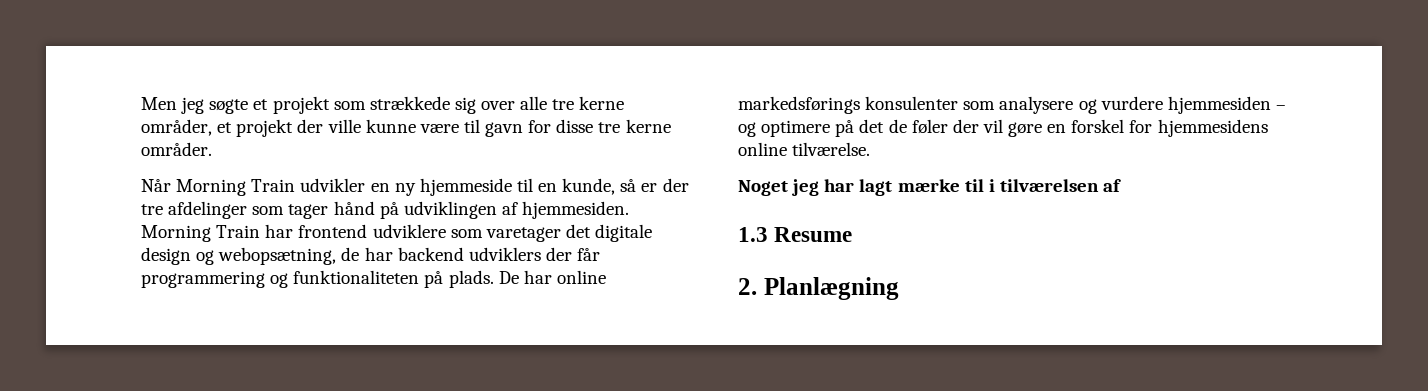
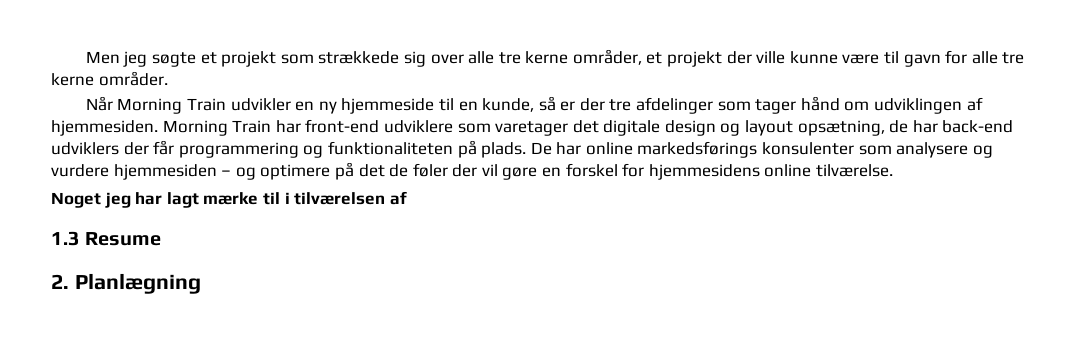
[556,119,594,133] disse -> [971,51,998,64] alle
[379,202,399,219] på -> [844,101,870,111] om
[298,224,368,238] frontend -> [305,119,380,133] front-end
[218,247,337,265] webopsætning, -> [745,120,885,136] layout opsætning,
[397,247,464,261] backend -> [942,120,1014,133] back-end

